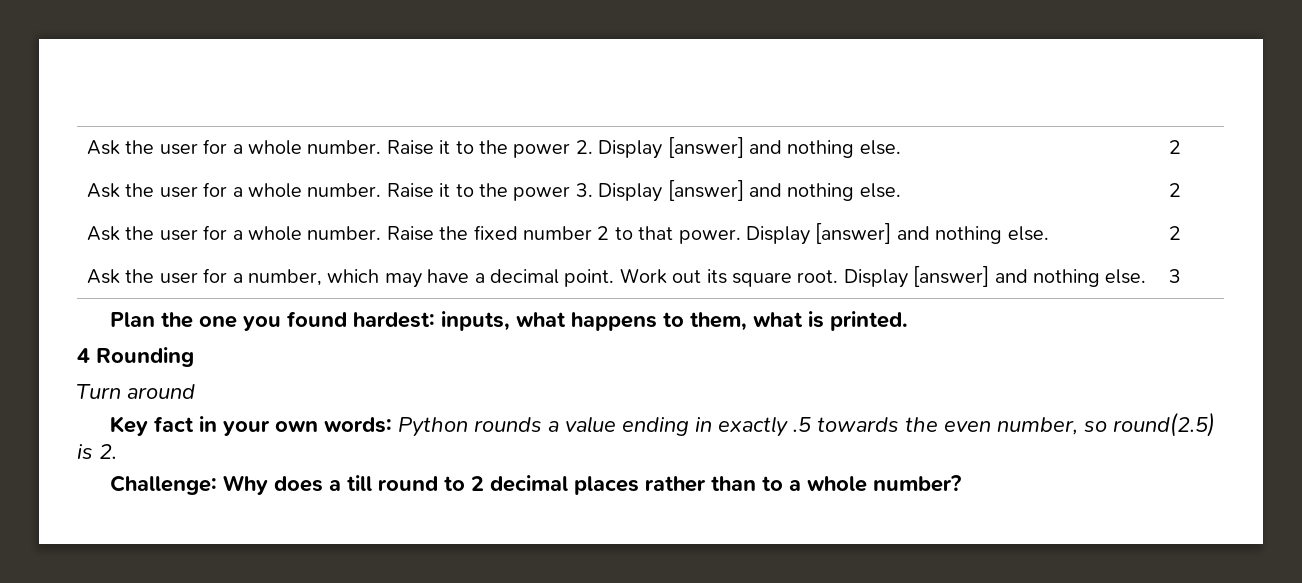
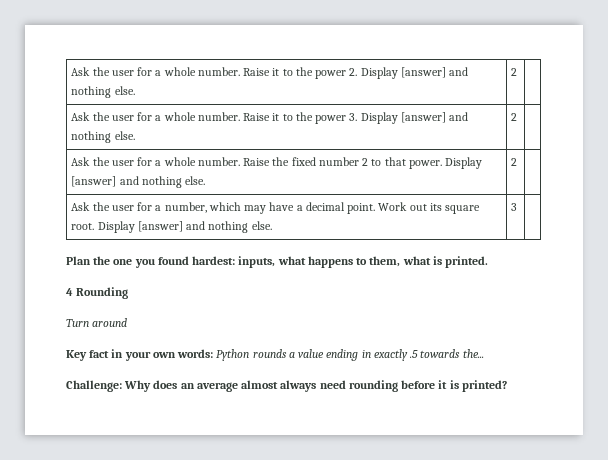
[904,412,1215,437] [77,444,117,459] [109,475,961,495] the even number, so round(2.5) is 2. // Challenge: Why does a till round to 2 decimal places rather than to a whole number? -> [462,349,484,358] [66,380,507,392] the... // Challenge: Why does an average almost always need rounding before it is printed?

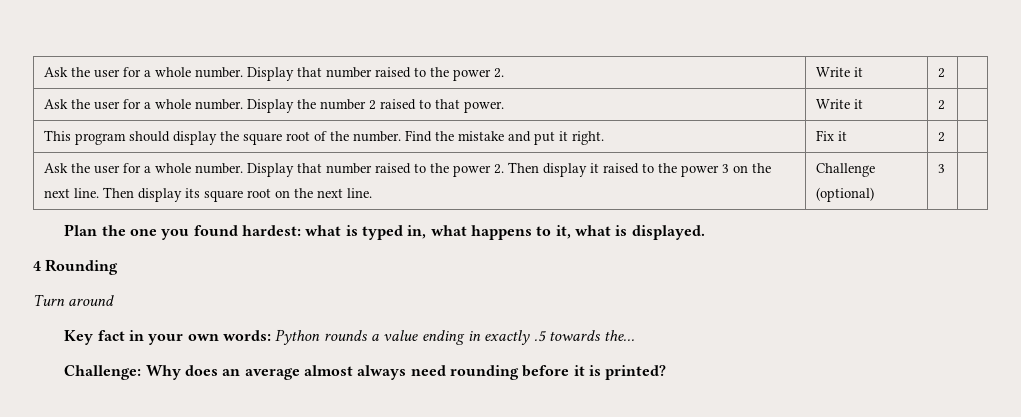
[71,67,469,79] [71,86,135,98] [511,68,518,76] [71,112,469,124] [71,131,135,143] [511,113,518,121] [71,157,483,169] [71,176,206,188] [511,158,518,166] [71,202,481,214] [71,221,272,233] Ask the user for a whole number. Raise it to the power 2. Display [answer] and nothing else. | 2 | // Ask the user for a whole number. Raise it to the power 3. Display [answer] and nothing else. | 2 | // Ask the user for a whole number. Raise the fixed number 2 to that power. Display [answer] and nothing else. | 2 | // Ask the user for a number, which may have a decimal point. Work out its square root. Display [answer] and nothing else. -> [43,67,504,81] [815,67,863,77] [937,68,945,78] [43,99,504,113] [815,99,863,109] [937,100,945,110] [43,130,604,145] [815,130,847,141] [937,132,945,142] [43,162,771,177] [43,187,372,202] [815,163,875,177] [815,187,874,202] Ask the user for a whole number. Display that number raised to the power 2. | Write it | 2 | // Ask the user for a whole number. Display the number 2 raised to that power. | Write it | 2 | // This program should display the square root of the number. Find the mistake and put it right. | Fix it | 2 | // Ask the user for a whole number. Display that number raised to the power 2. Then display it raised to the power 3 on the next line. Then display its square root on the next line. | Challenge (optional)
[238,256,276,268] inputs, -> [305,225,427,240] what is typed in,
[369,256,489,268] them, what is printed. -> [555,225,705,240] it, what is displayed.

